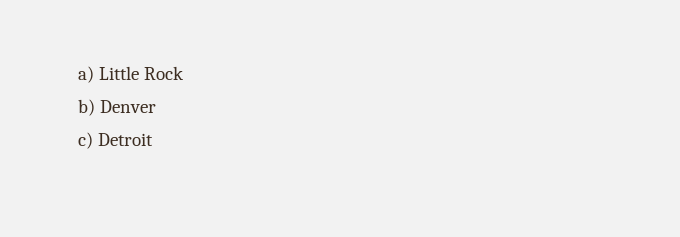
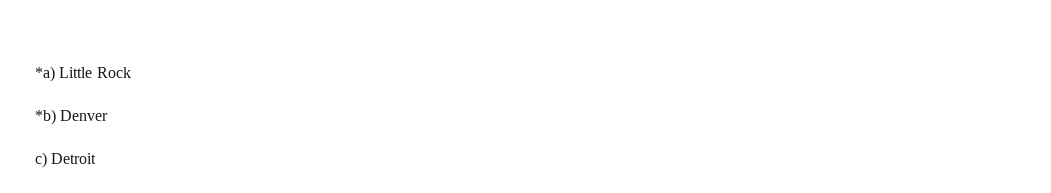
[78,66,94,83] a) -> [35,66,55,82] *a)
[78,99,95,116] b) -> [35,109,56,125] *b)

